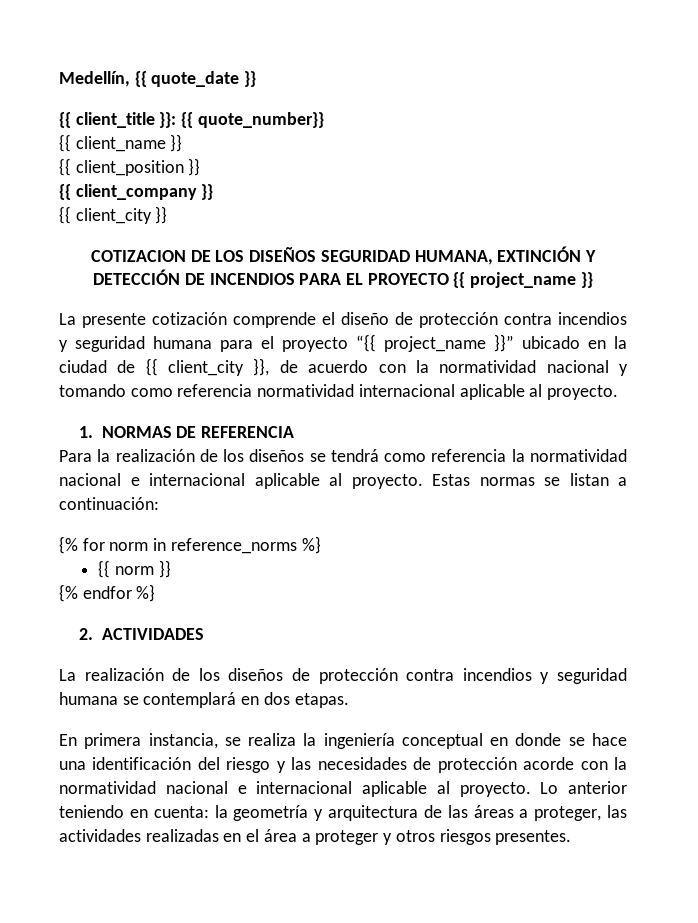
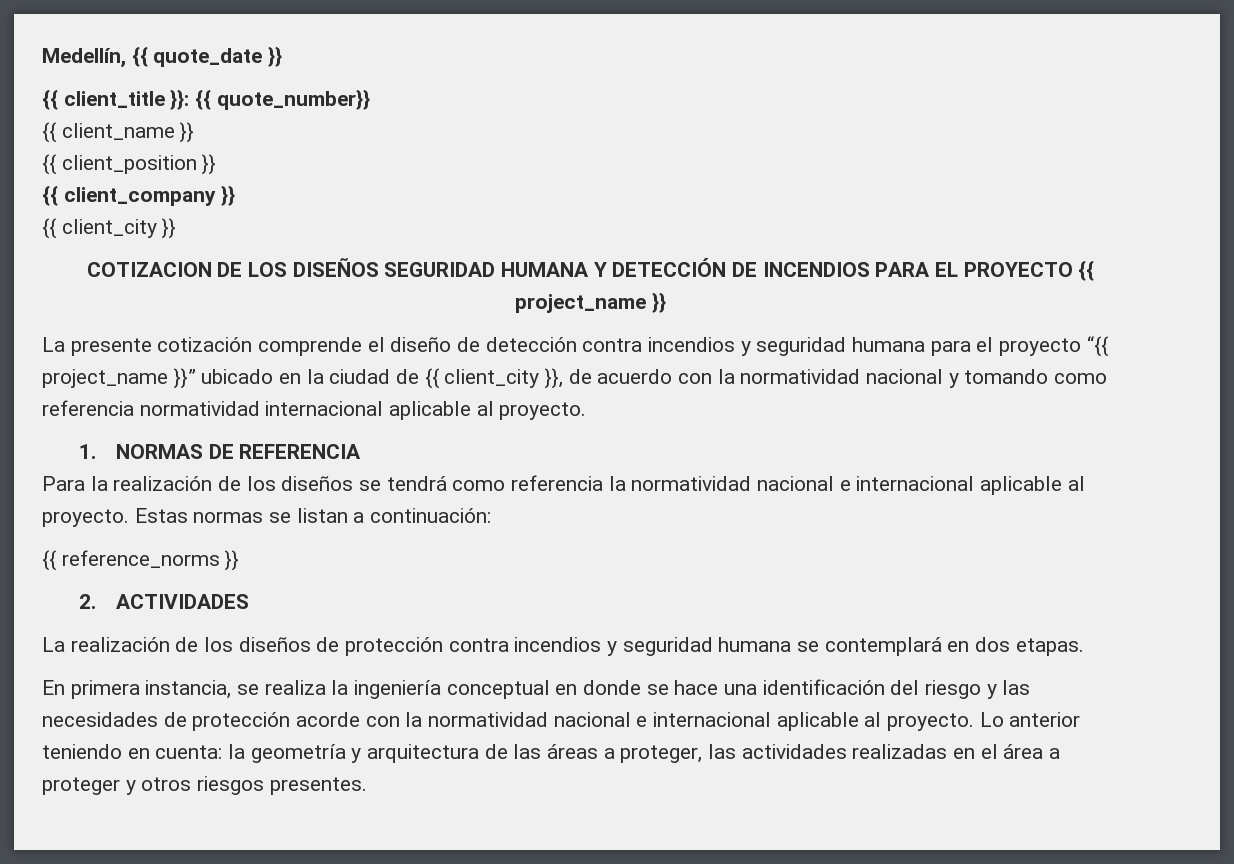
[414,246,582,265] HUMANA, EXTINCIÓN -> [500,262,589,277] HUMANA
[419,312,498,328] protección -> [485,337,577,352] detección
[59,536,321,554] [98,560,171,578] [59,584,156,602] {% for norm in reference_norms %} // {{ norm }} // {% endfor %} -> [42,550,240,571] {{ reference_norms }}

